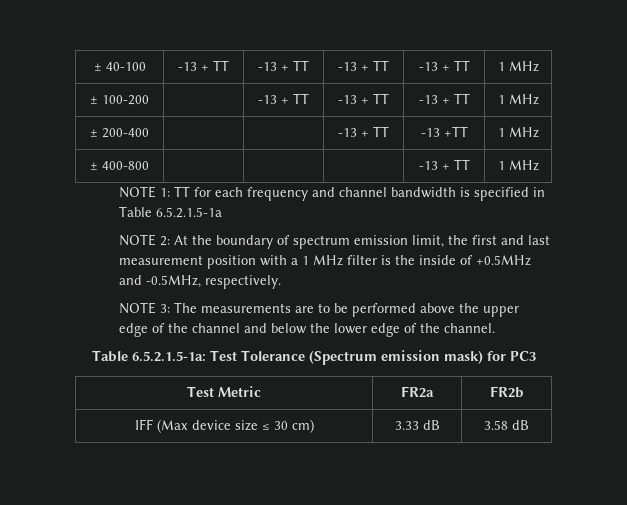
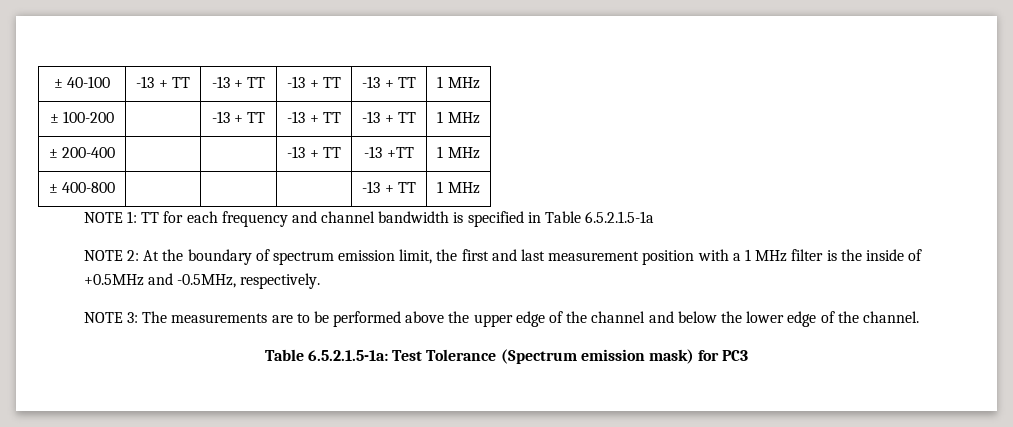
[187,386,261,397] [401,386,434,398] [489,386,524,398] [134,419,314,433] [394,420,440,430] [484,420,529,430] // Test Metric | FR2a | FR2b // IFF (Max device size ≤ 30 cm) | 3.33 dB | 3.58 dB -> (749, 355) none

